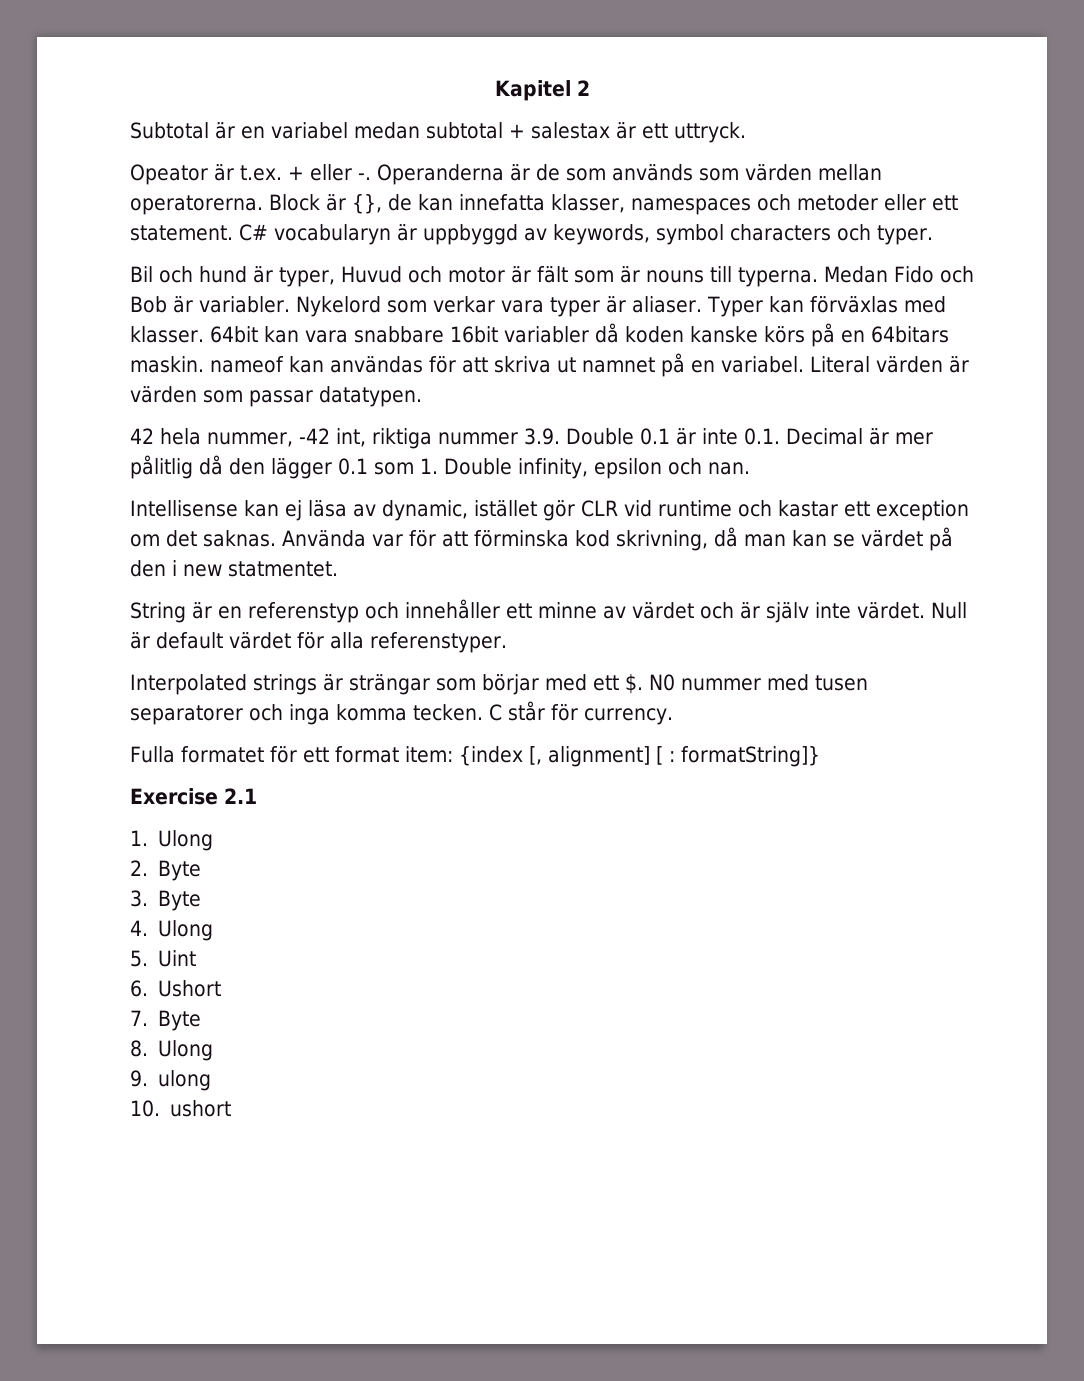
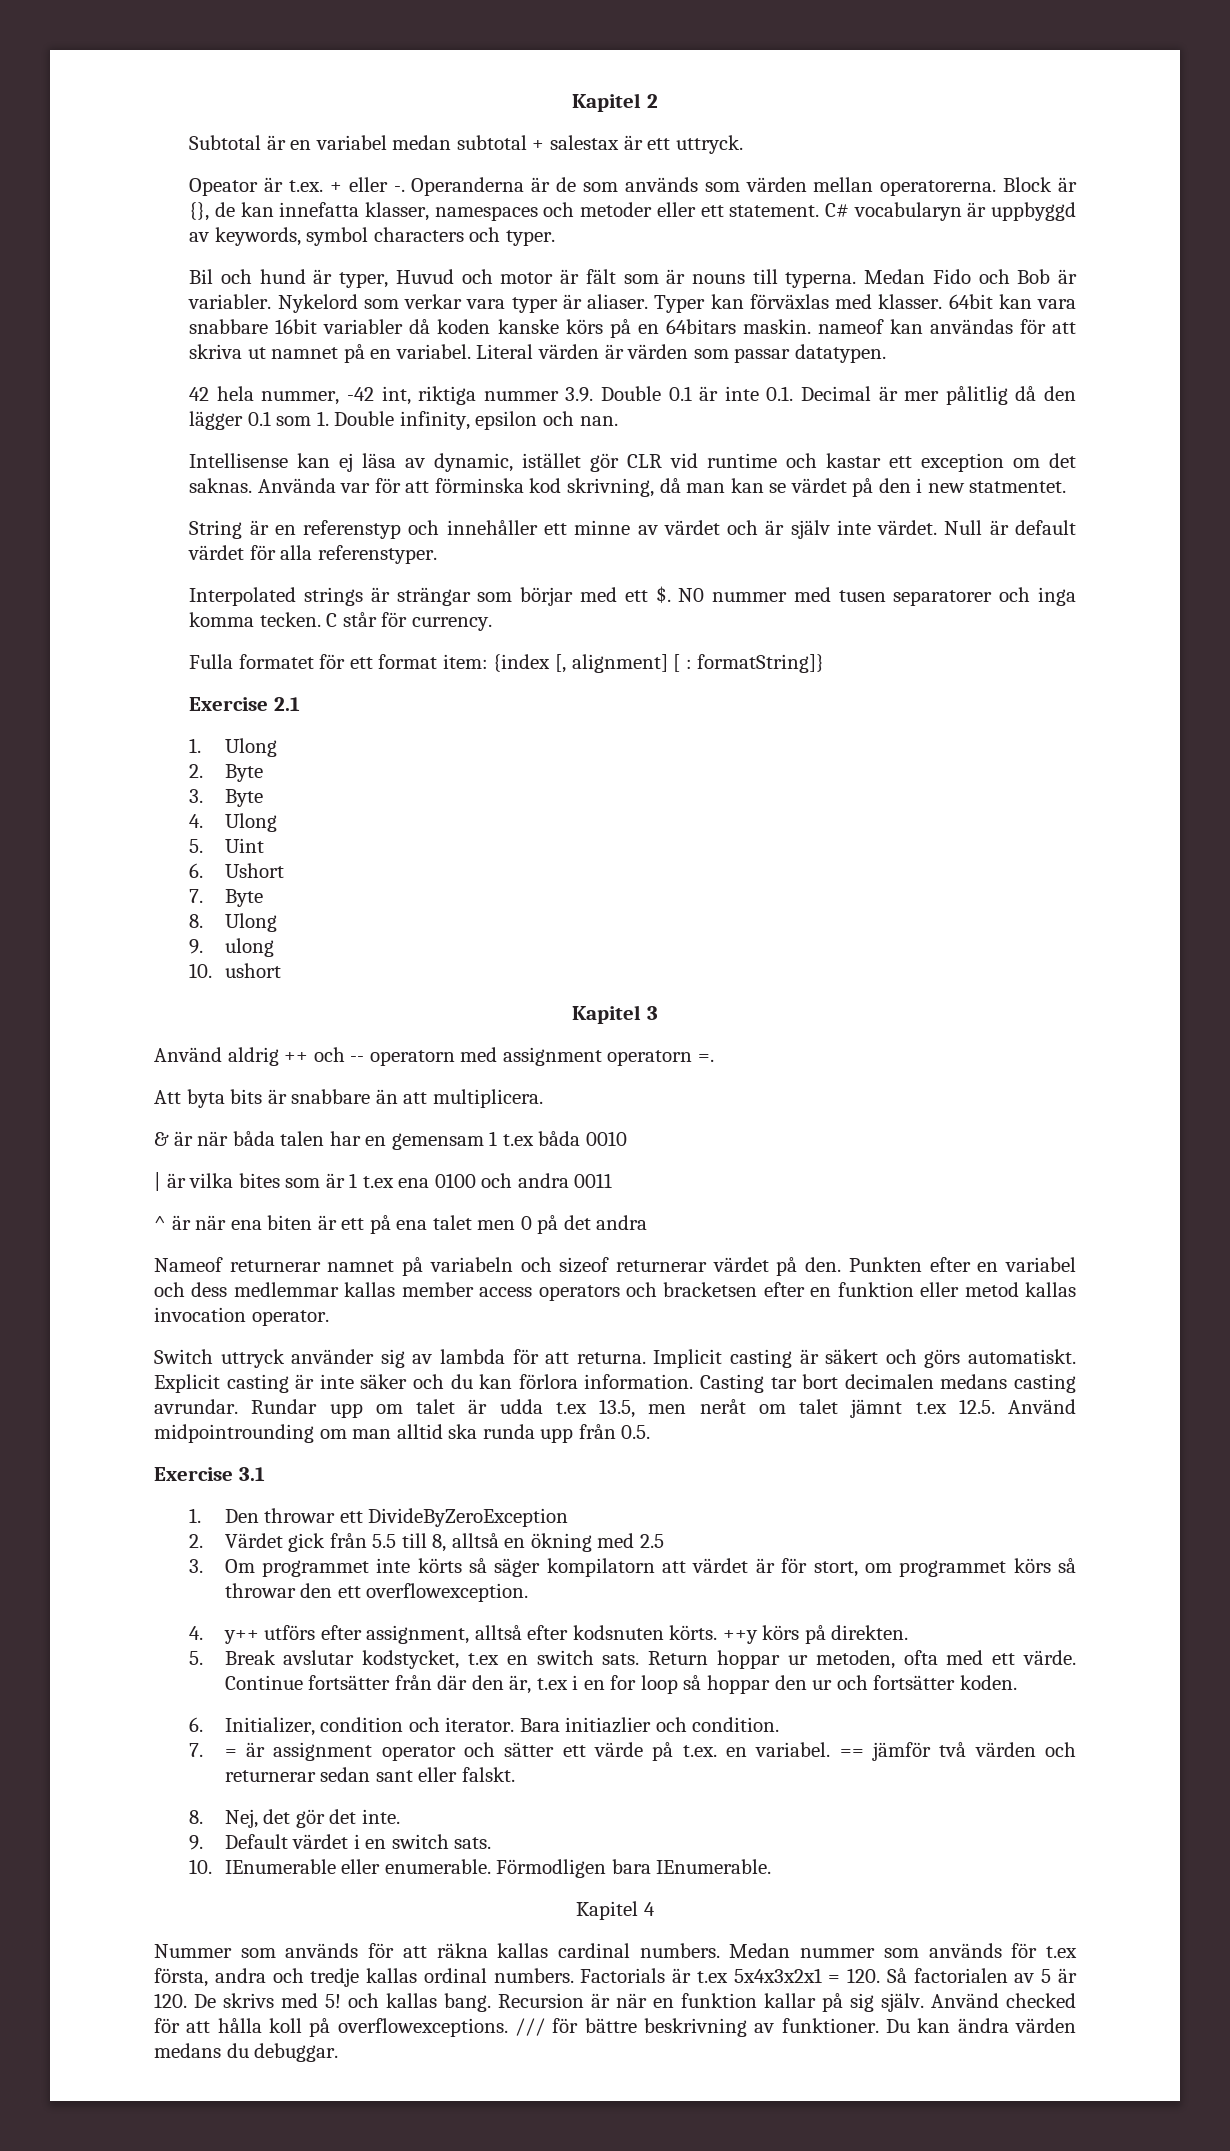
(232, 1108) none -> [572,1005,658,1024] [154,1047,714,1066] [154,1089,543,1108] [154,1131,627,1150] [154,1172,613,1191] [154,1215,648,1234] [154,1257,1076,1276] [154,1282,1076,1301] [154,1307,329,1326] [154,1349,1077,1368] [154,1374,1077,1393] [154,1399,1076,1418] [154,1424,651,1443] [154,1467,265,1481] [189,1508,569,1527] [189,1533,664,1552] [189,1558,1077,1577] [224,1583,529,1602] [189,1625,909,1644] [189,1650,1076,1669] [224,1675,1017,1694] [189,1717,780,1736] [189,1742,1077,1761] [224,1767,515,1782] [189,1809,400,1828] [189,1834,492,1850] [189,1859,772,1878] [576,1901,655,1920] [154,1943,1077,1958] [154,1968,1077,1987] [154,1993,1076,2012] [154,2018,1077,2037] [154,2043,339,2062] // Kapitel 3 // Använd aldrig ++ och -- operatorn med assignment operatorn =. // Att byta bits är snabbare än att multiplicera. // & är när båda talen har en gemensam 1 t.ex båda 0010 // | är vilka bites som är 1 t.ex ena 0100 och andra 0011 // ^ är när ena biten är ett på ena talet men 0 på det andra // Nameof returnerar namnet på variabeln och sizeof returnerar värdet på den. Punkten efter en variabel och dess medlemmar kallas member access operators och bracketsen efter en funktion eller metod kallas invocation operator. // Switch uttryck använder sig av lambda för att returna. Implicit casting är säkert och görs automatiskt. Explicit casting är inte säker och du kan förlora information. Casting tar bort decimalen medans casting avrundar. Rundar upp om talet är udda t.ex 13.5, men neråt om talet jämnt t.ex 12.5. Använd midpointrounding om man alltid ska runda upp från 0.5. // Exercise 3.1 // 1. Den throwar ett DivideByZeroException // 2. Värdet gick från 5.5 till 8, alltså en ökning med 2.5 // 3. Om programmet inte körts så säger kompilatorn att värdet är för stort, om programmet körs så throwar den ett overflowexception. // 4. y++ utförs efter assignment, alltså efter kodsnuten körts. ++y körs på direkten. // 5. Break avslutar kodstycket, t.ex en switch sats. Return hoppar ur metoden, ofta med ett värde. Continue fortsätter från där den är, t.ex i en for loop så hoppar den ur och fortsätter koden. // 6. Initializer, condition och iterator. Bara initiazlier och condition. // 7. = är assignment operator och sätter ett värde på t.ex. en variabel. == jämför två värden och returnerar sedan sant eller falskt. // 8. Nej, det gör det inte. // 9. Default värdet i en switch sats. // 10. IEnumerable eller enumerable. Förmodligen bara IEnumerable. // Kapitel 4 // Nummer som används för att räkna kallas cardinal numbers. Medan nummer som används för t.ex första, andra och tredje kallas ordinal numbers. Factorials är t.ex 5x4x3x2x1 = 120. Så factorialen av 5 är 120. De skrivs med 5! och kallas bang. Recursion är när en funktion kallar på sig själv. Använd checked för att hålla koll på overflowexceptions. /// för bättre beskrivning av funktioner. Du kan ändra värden medans du debuggar.

